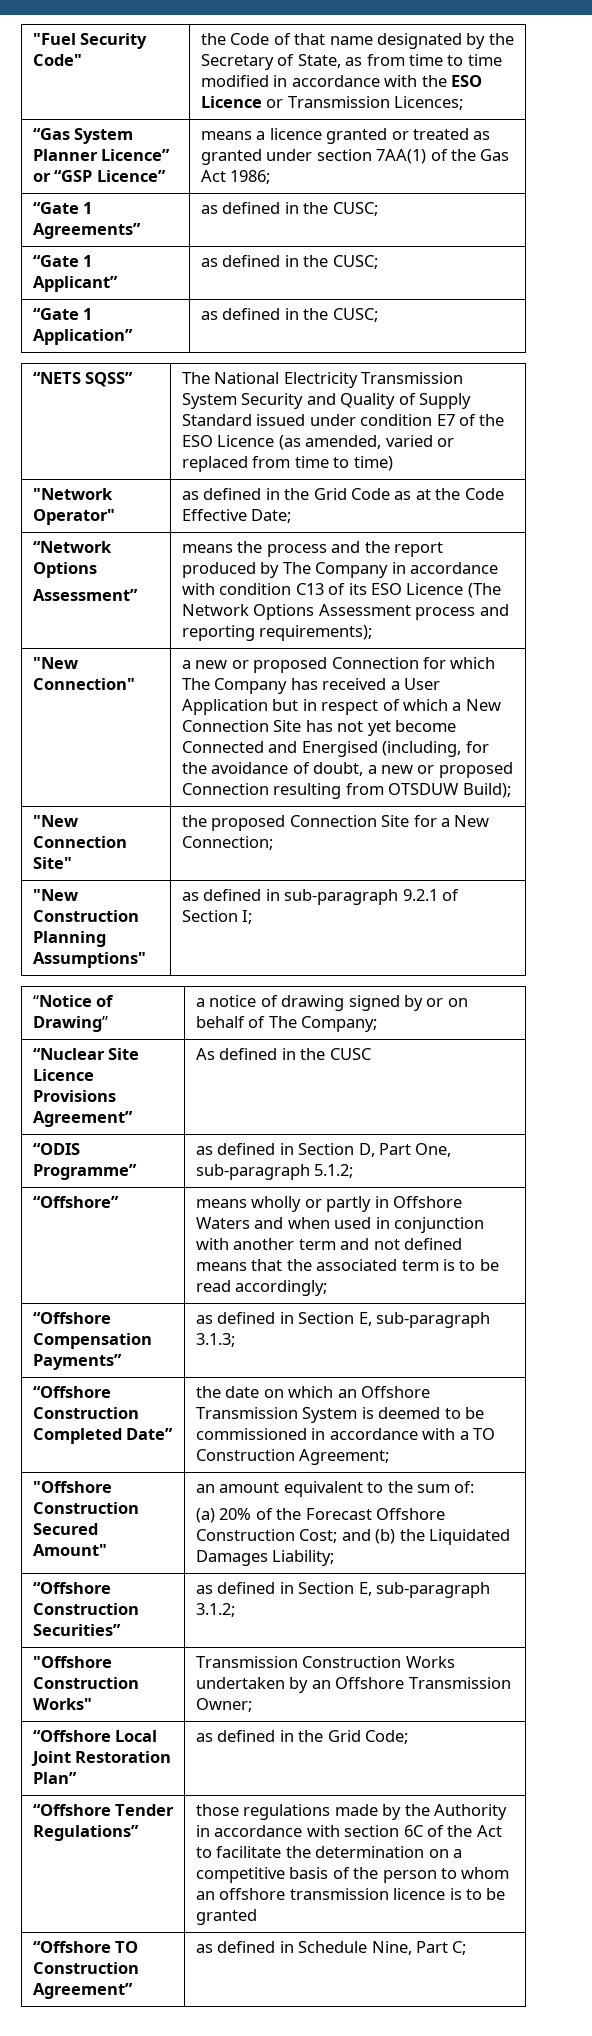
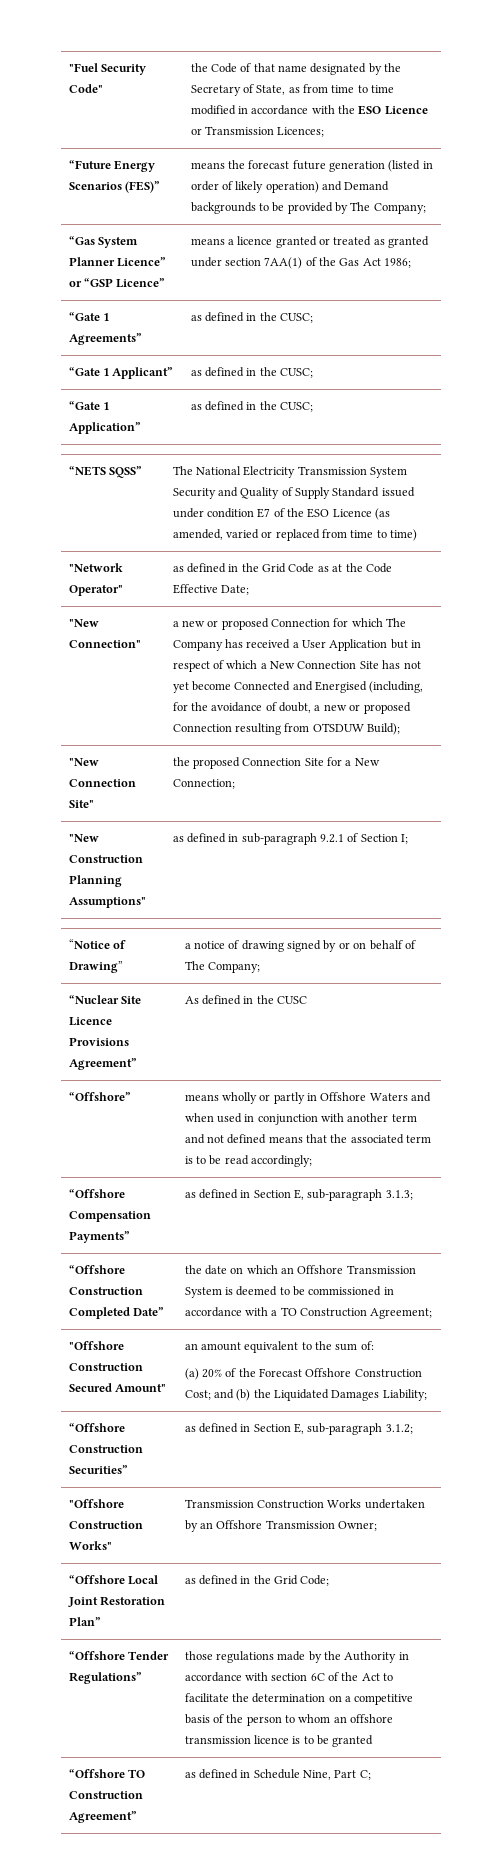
(464, 103) none -> [68,160,155,172] [68,181,160,193] [190,160,433,172] [190,181,390,193] [190,202,426,214] // “Future Energy Scenarios (FES)” | means the forecast future generation (listed in order of likely operation) and Demand backgrounds to be provided by The Company;
[32,541,112,553] [32,562,97,578] [32,589,138,601] [181,541,444,557] [181,562,499,578] [181,583,501,598] [181,604,509,620] [181,625,373,641] // “Network Options // Assessment” | means the process and the report produced by The Company in accordance with condition C13 of its ESO Licence (The Network Options Assessment process and reporting requirements); -> (249, 590) none
[32,1143,80,1155] [32,1164,137,1180] [195,1143,452,1157] [195,1164,354,1180] // “ODIS Programme” | as defined in Section D, Part One, sub-paragraph 5.1.2; -> (308, 1000) none

